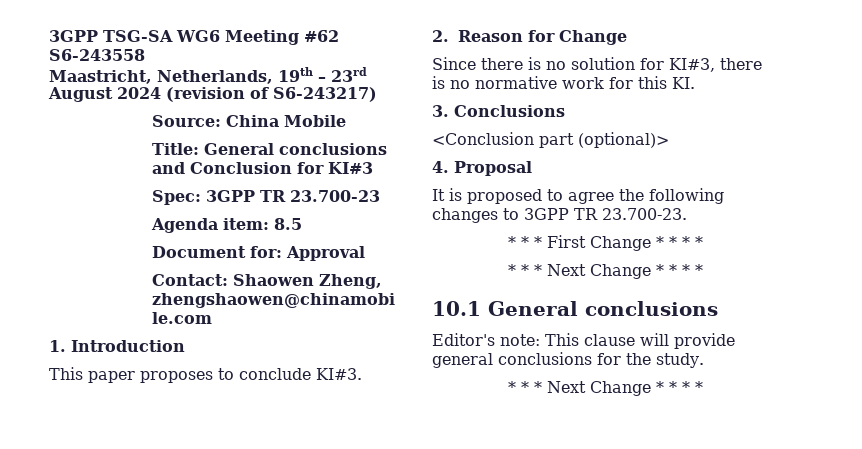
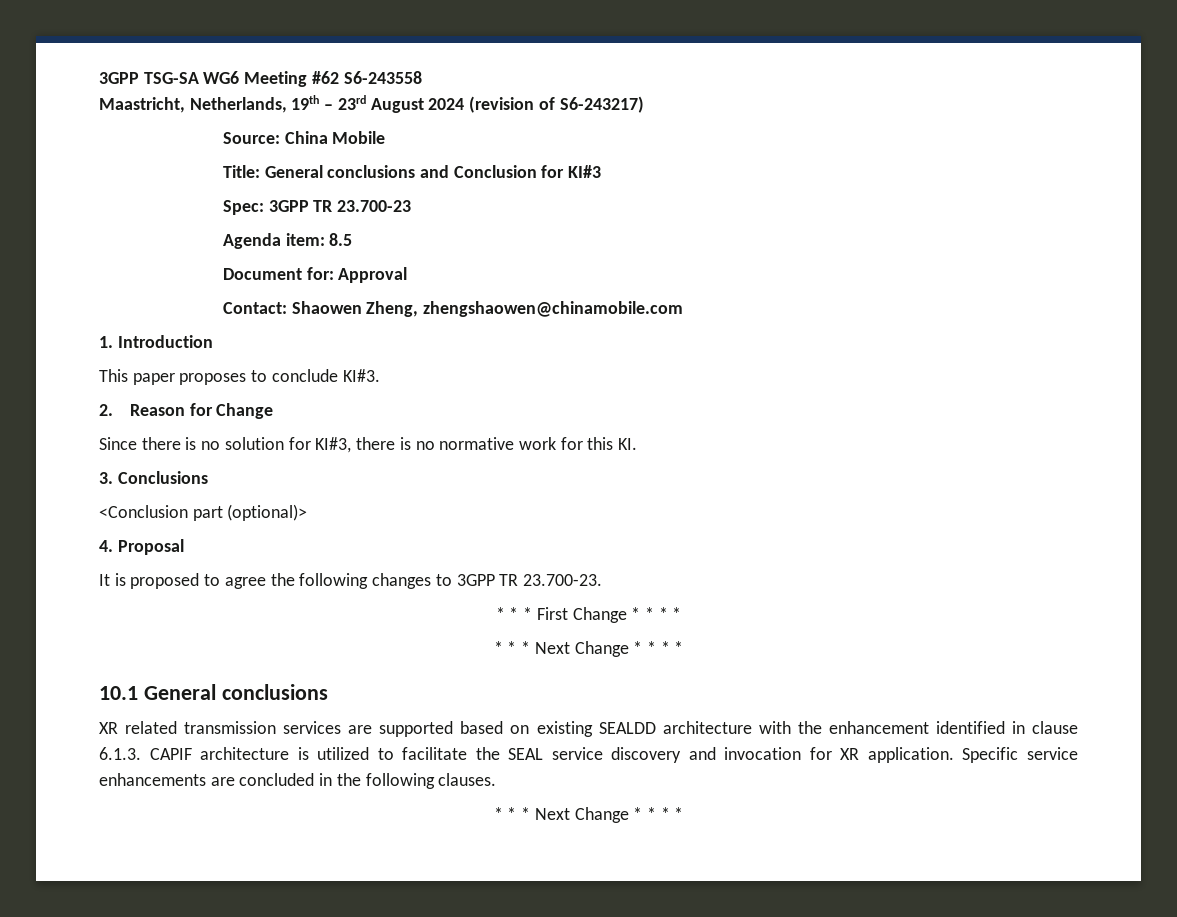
[432,333,735,349] [432,352,704,368] Editor's note: This clause will provide general conclusions for the study. -> [99,721,1078,737] [99,747,1078,763] [99,773,497,789] XR related transmission services are supported based on existing SEALDD architecture with the enhancement identified in clause 6.1.3. CAPIF architecture is utilized to facilitate the SEAL service discovery and invocation for XR application. Specific service enhancements are concluded in the following clauses.

